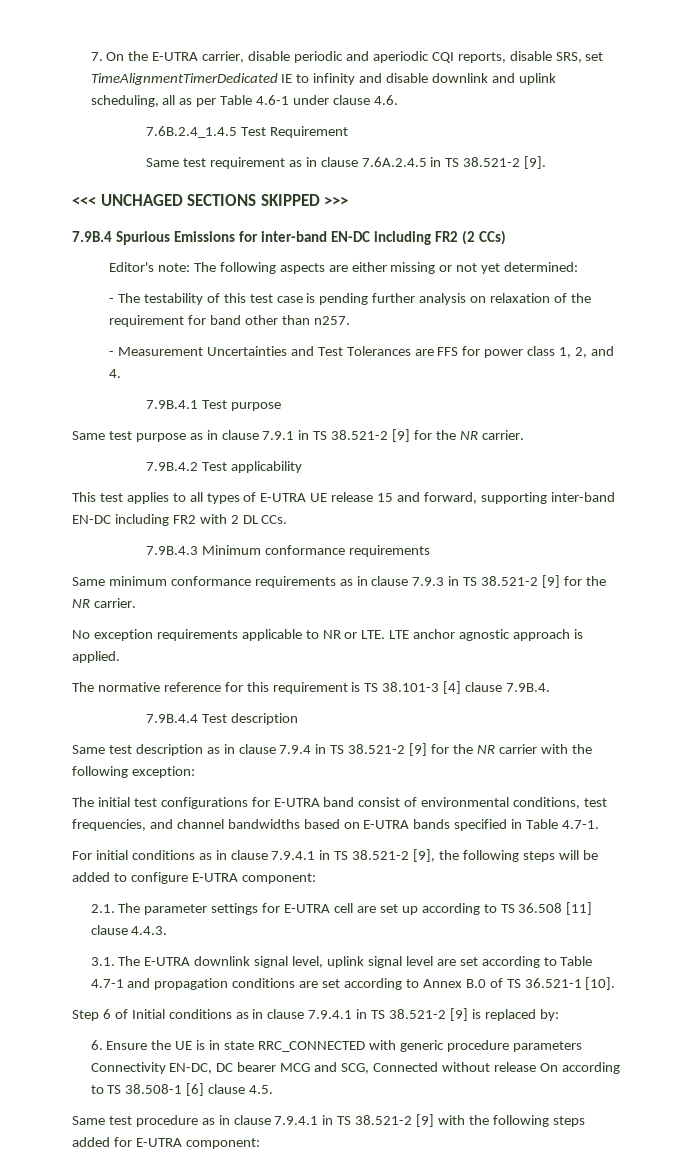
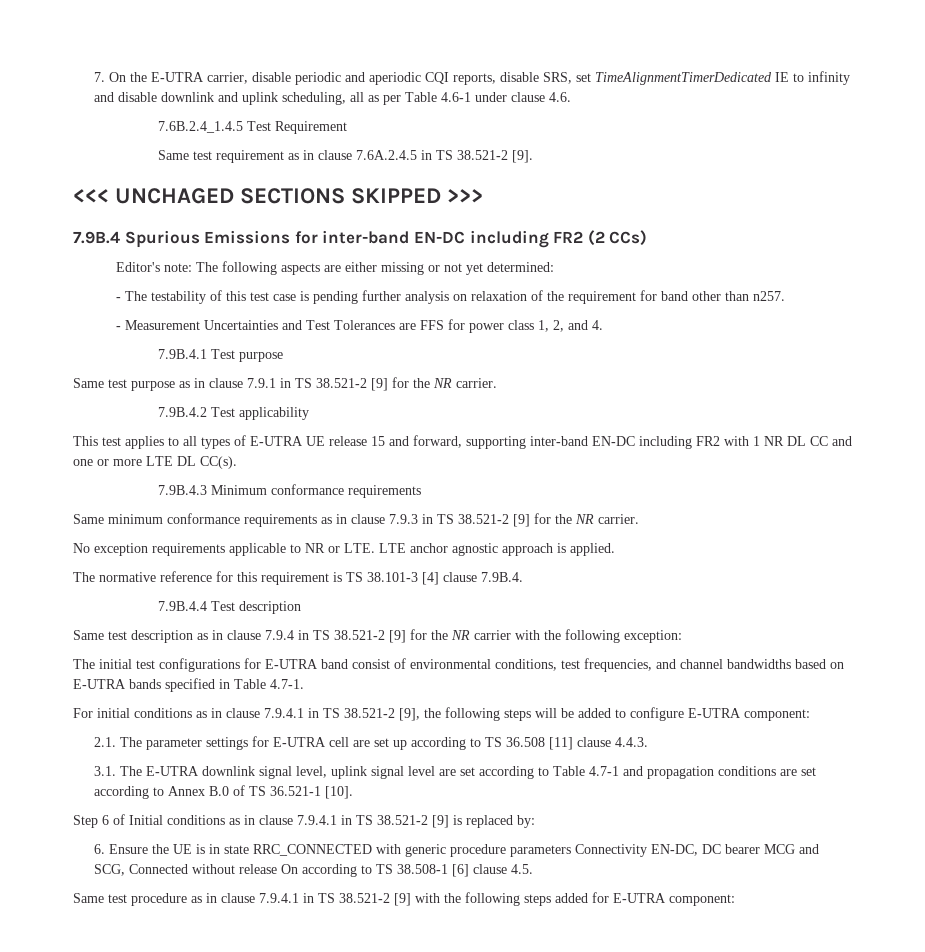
[230,515,288,524] 2 DL CCs. -> [753,436,852,446] [73,456,237,469] 1 NR DL CC and one or more LTE DL CC(s).

